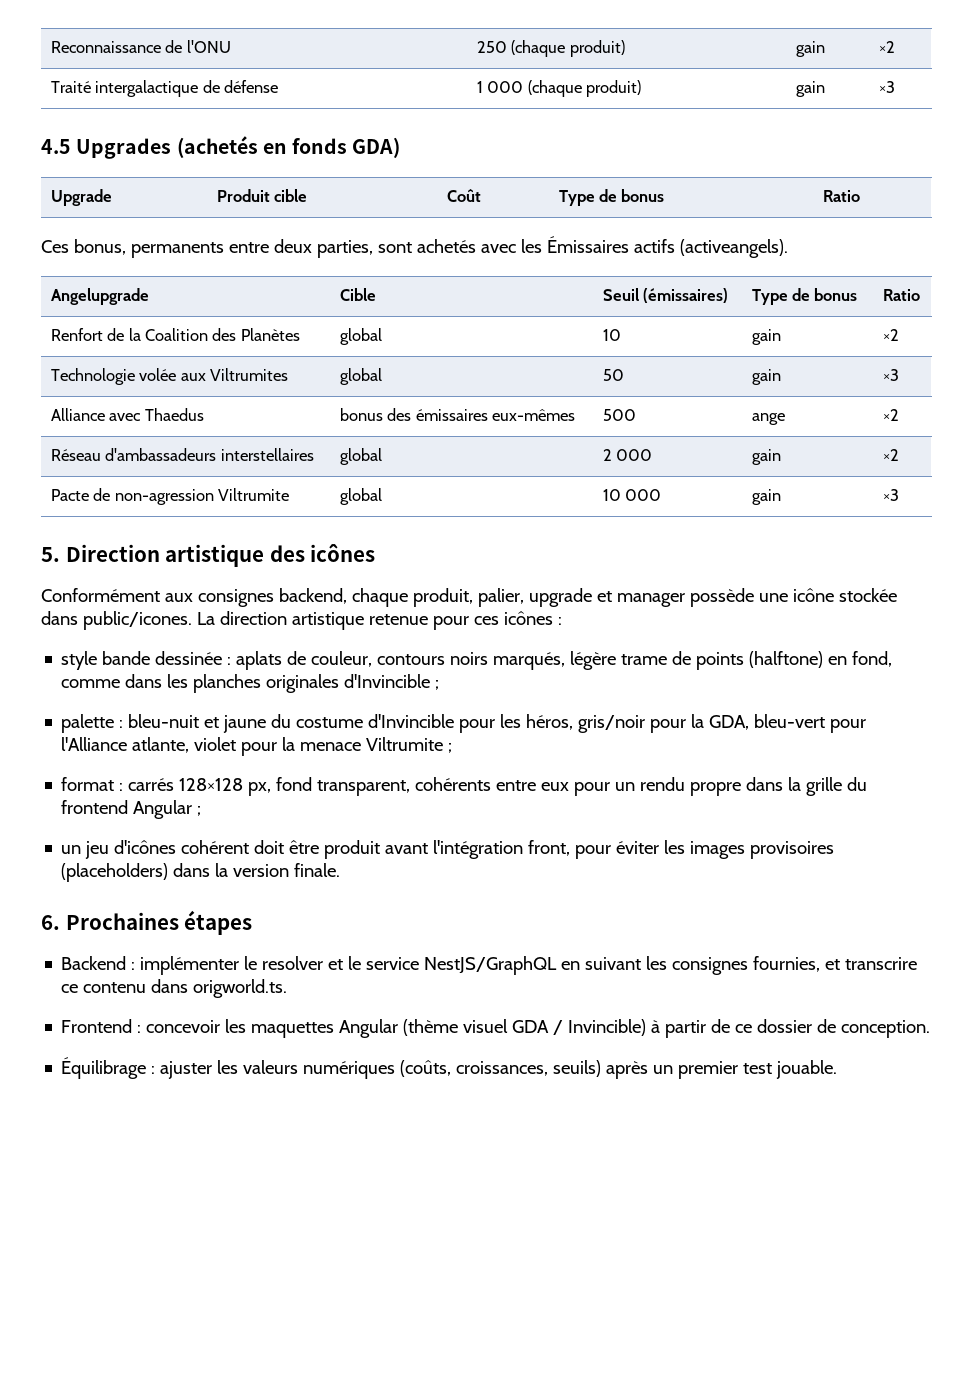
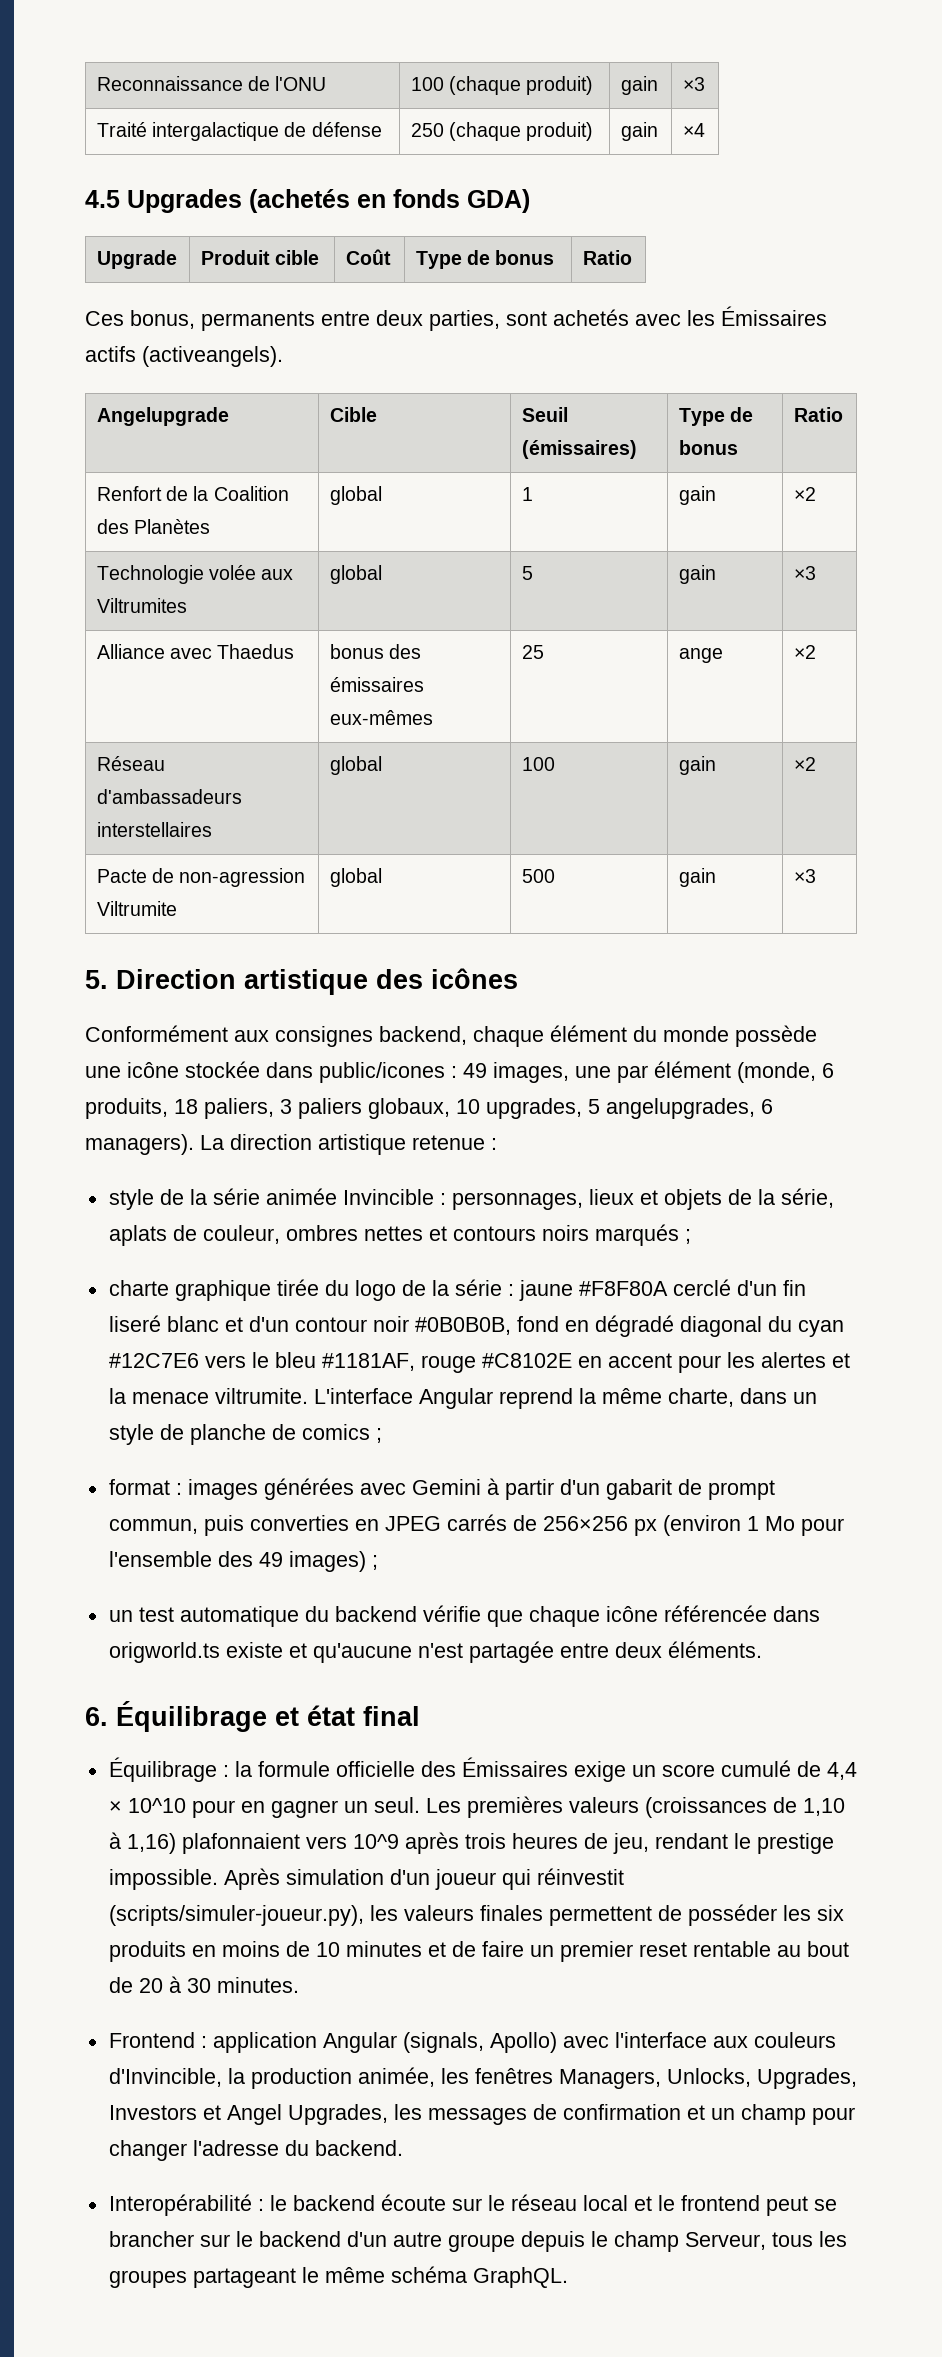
[476,40,625,57] [795,41,825,57] [878,41,895,53] [50,80,278,97] [476,80,641,97] [795,81,825,97] [878,81,895,93] 250 (chaque produit) | gain | ×2 // Traité intergalactique de défense | 1 000 (chaque produit) | gain | ×3 -> [410,76,594,95] [620,76,658,95] [682,77,705,91] [96,122,382,141] [410,122,594,141] [620,122,658,141] [682,123,705,137] 100 (chaque produit) | gain | ×3 // Traité intergalactique de défense | 250 (chaque produit) | gain | ×4
[602,329,621,341] 10 -> [521,487,533,501] 1
[602,369,624,381] 50 -> [521,566,533,580] 5
[602,409,636,421] 500 -> [521,645,544,659] 25
[602,449,653,461] 2 000 -> [521,757,555,771] 100
[602,489,662,501] 10 000 -> [521,869,555,883] 500
[412,588,685,607] produit, palier, upgrade et manager -> [550,1025,729,1042] élément du monde
[82,611,192,630] public/icones. -> [319,1061,834,1083] [85,1098,773,1119] [85,1134,194,1155] public/icones : 49 images, une par élément (monde, 6 produits, 18 paliers, 3 paliers globaux, 10 upgrades, 5 angelupgrades, 6 managers).
[432,611,553,630] pour ces icônes -> (485, 1142) none
[102,651,893,670] [61,674,440,693] [61,714,867,733] [61,737,453,756] [61,777,868,796] [61,800,202,819] [61,840,835,859] [61,863,341,882] [41,910,253,935] [61,956,918,975] [61,979,288,998] [61,1019,931,1038] [61,1057,838,1079] bande dessinée : aplats de couleur, contours noirs marqués, légère trame de points (halftone) en fond, comme dans les planches originales d'Invincible ; // palette : bleu-nuit et jaune du costume d'Invincible pour les héros, gris/noir pour la GDA, bleu-vert pour l'Alliance atlante, violet pour la menace Viltrumite ; // format : carrés 128×128 px, fond transparent, cohérents entre eux pour un rendu propre dans la grille du frontend Angular ; // un jeu d'icônes cohérent doit être produit avant l'intégration front, pour éviter les images provisoires (placeholders) dans la version finale. // 6. Prochaines étapes // Backend : implémenter le resolver et le service NestJS/GraphQL en suivant les consignes fournies, et transcrire ce contenu dans origworld.ts. // Frontend : concevoir les maquettes Angular (thème visuel GDA / Invincible) à partir de ce dossier de conception. // Équilibrage : ajuster les valeurs numériques (coûts, croissances, seuils) après un premier test jouable. -> [159,1188,834,1210] [108,1224,691,1246] [108,1279,806,1301] [108,1315,844,1337] [108,1352,850,1373] [108,1388,817,1409] [108,1424,382,1445] [108,1478,775,1500] [108,1514,844,1536] [108,1551,378,1572] [108,1605,820,1627] [108,1641,762,1663] [85,1701,420,1732] [108,1757,857,1782] [108,1796,845,1818] [108,1832,834,1854] [108,1868,624,1890] [108,1904,844,1926] [108,1941,849,1962] [108,1976,299,1993] [108,2032,836,2053] [108,2067,857,2089] [108,2104,855,2125] [108,2140,403,2161] [108,2194,837,2216] [108,2231,847,2252] [108,2266,568,2288] de la série animée Invincible : personnages, lieux et objets de la série, aplats de couleur, ombres nettes et contours noirs marqués ; // charte graphique tirée du logo de la série : jaune #F8F80A cerclé d'un fin liseré blanc et d'un contour noir #0B0B0B, fond en dégradé diagonal du cyan #12C7E6 vers le bleu #1181AF, rouge #C8102E en accent pour les alertes et la menace viltrumite. L'interface Angular reprend la même charte, dans un style de planche de comics ; // format : images générées avec Gemini à partir d'un gabarit de prompt commun, puis converties en JPEG carrés de 256×256 px (environ 1 Mo pour l'ensemble des 49 images) ; // un test automatique du backend vérifie que chaque icône référencée dans origworld.ts existe et qu'aucune n'est partagée entre deux éléments. // 6. Équilibrage et état final // Équilibrage : la formule officielle des Émissaires exige un score cumulé de 4,4 × 10^10 pour en gagner un seul. Les premières valeurs (croissances de 1,10 à 1,16) plafonnaient vers 10^9 après trois heures de jeu, rendant le prestige impossible. Après simulation d'un joueur qui réinvestit (scripts/simuler-joueur.py), les valeurs finales permettent de posséder les six produits en moins de 10 minutes et de faire un premier reset rentable au bout de 20 à 30 minutes. // Frontend : application Angular (signals, Apollo) avec l'interface aux couleurs d'Invincible, la production animée, les fenêtres Managers, Unlocks, Upgrades, Investors et Angel Upgrades, les messages de confirmation et un champ pour changer l'adresse du backend. // Interopérabilité : le backend écoute sur le réseau local et le frontend peut se brancher sur le backend d'un autre groupe depuis le champ Serveur, tous les groupes partageant le même schéma GraphQL.

